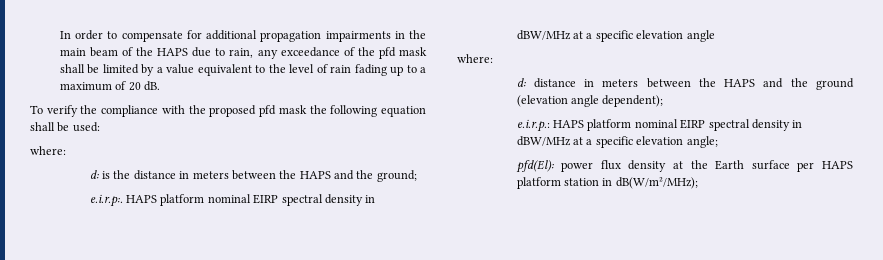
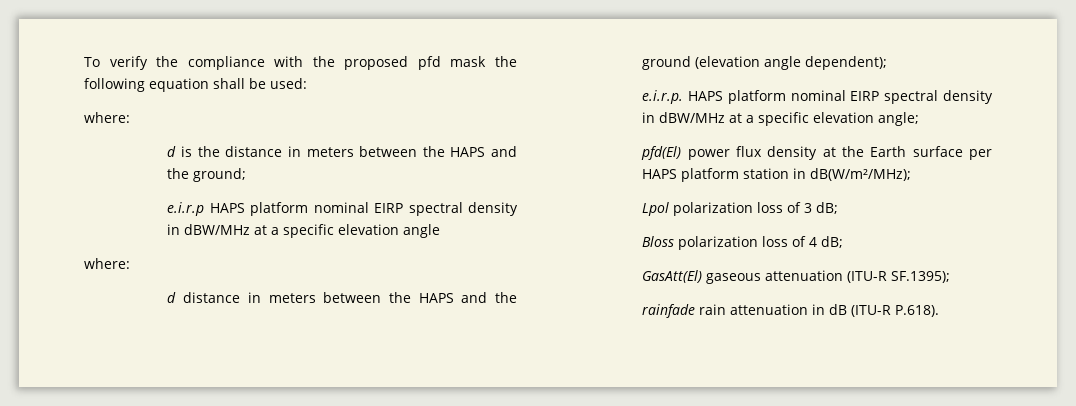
[59,30,426,42] [59,47,427,59] [59,64,426,76] [59,81,160,91] In order to compensate for additional propagation impairments in the main beam of the HAPS due to rain, any exceedance of the pfd mask shall be limited by a value equivalent to the level of rain fading up to a maximum of 20 dB. // -> (84, 62) none
[89,170,99,179] d: -> [167,146,177,157] d
[89,194,123,207] e.i.r.p:. -> [167,202,205,216] e.i.r.p
[516,78,526,87] d: -> [167,292,177,303] d
[516,119,550,132] e.i.r.p.: -> [642,90,684,104] e.i.r.p.
[515,160,554,173] pfd(El): -> [641,146,682,160] pfd(El)
(698, 183) none -> [642,202,839,216] [642,236,844,250] [642,270,951,284] [642,304,940,318] // Lpol polarization loss of 3 dB; // Bloss polarization loss of 4 dB; // GasAtt(El) gaseous attenuation (ITU-R SF.1395); // rainfade rain attenuation in dB (ITU-R P.618).

